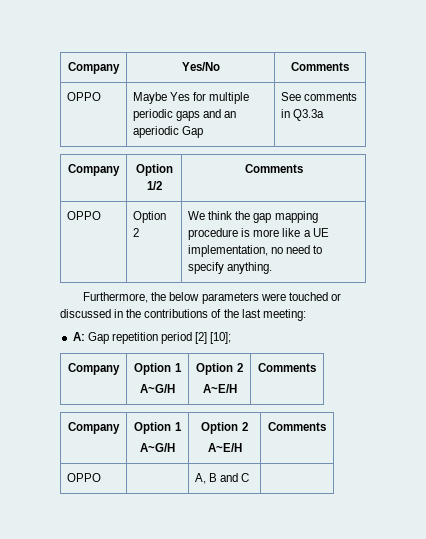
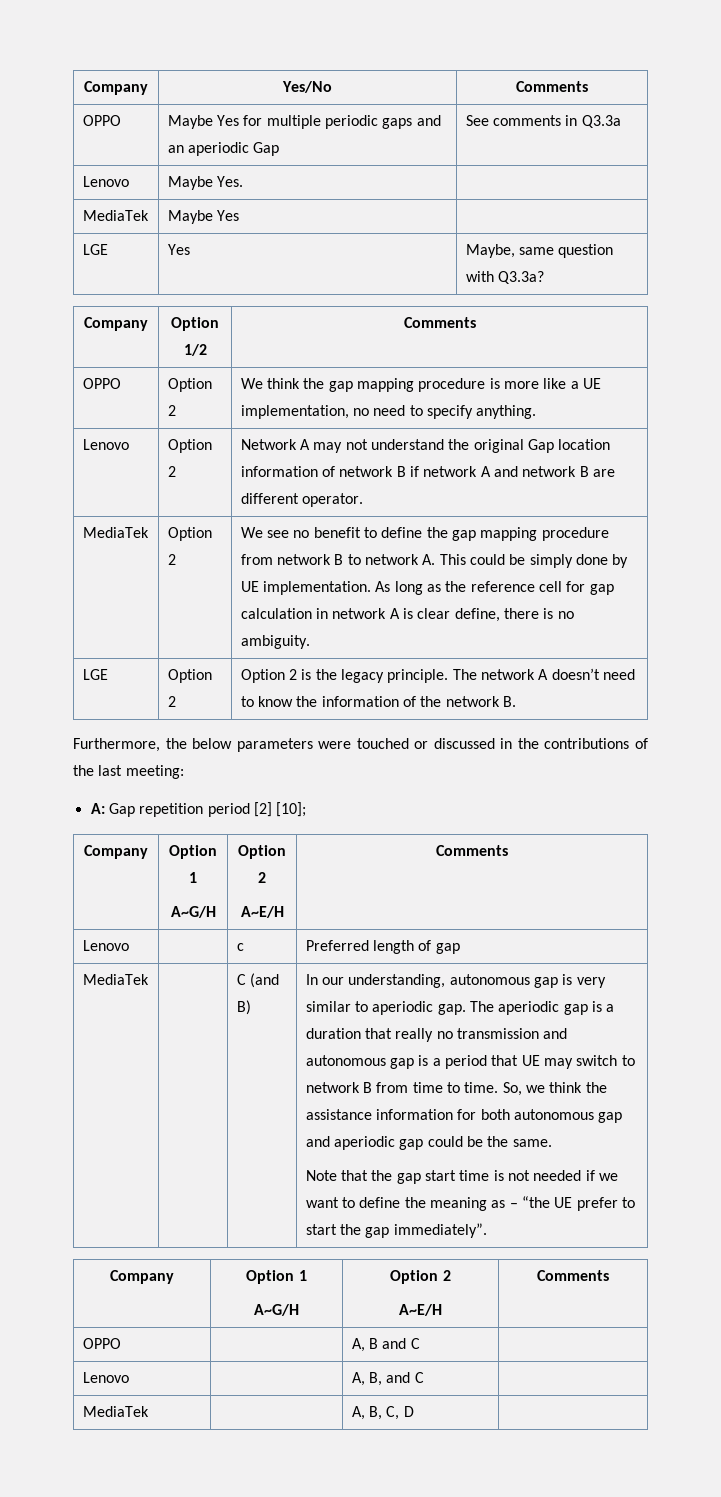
(325, 115) none -> [82,176,129,187] [167,176,244,190] [82,210,149,221] [167,210,240,224] [82,244,108,255] [167,244,190,255] [465,244,614,258] [465,271,545,284] // Lenovo | Maybe Yes. | // MediaTek | Maybe Yes | // LGE | Yes | Maybe, same question with Q3.3a?
(273, 268) none -> [82,439,129,450] [167,439,212,453] [167,466,176,477] [240,439,611,453] [240,466,615,477] [240,493,364,507] [82,527,149,538] [167,527,212,541] [167,554,176,565] [240,527,609,541] [240,554,629,568] [240,581,614,595] [240,608,574,622] [240,635,310,649] [82,669,108,680] [167,669,212,683] [167,696,176,707] [240,668,635,683] [240,696,516,707] // Lenovo | Option 2 | Network A may not understand the original Gap location information of network B if network A and network B are different operator. // MediaTek | Option 2 | We see no benefit to define the gap mapping procedure from network B to network A. This could be simply done by UE implementation. As long as the reference cell for gap calculation in network A is clear define, there is no ambiguity. // LGE | Option 2 | Option 2 is the legacy principle. The network A doesn’t need to know the information of the network B.
(316, 367) none -> [82,940,129,951] [236,943,244,951] [305,940,460,954] [82,974,149,985] [236,973,280,988] [236,1000,251,1015] [305,974,606,988] [305,1001,615,1015] [305,1028,568,1042] [305,1055,635,1069] [305,1082,607,1096] [305,1109,623,1123] [305,1136,552,1150] [305,1170,618,1184] [305,1196,635,1211] [305,1223,487,1238] // Lenovo | | c | Preferred length of gap // MediaTek | | C (and B) | In our understanding, autonomous gap is very similar to aperiodic gap. The aperiodic gap is a duration that really no transmission and autonomous gap is a period that UE may switch to network B from time to time. So, we think the assistance information for both autonomous gap and aperiodic gap could be the same. // Note that the gap start time is not needed if we want to define the meaning as – “the UE prefer to start the gap immediately”.
(250, 477) none -> [82,1372,129,1383] [351,1372,424,1386] [82,1406,149,1417] [351,1406,414,1420] // Lenovo | | A, B, and C | // MediaTek | | A, B, C, D |

